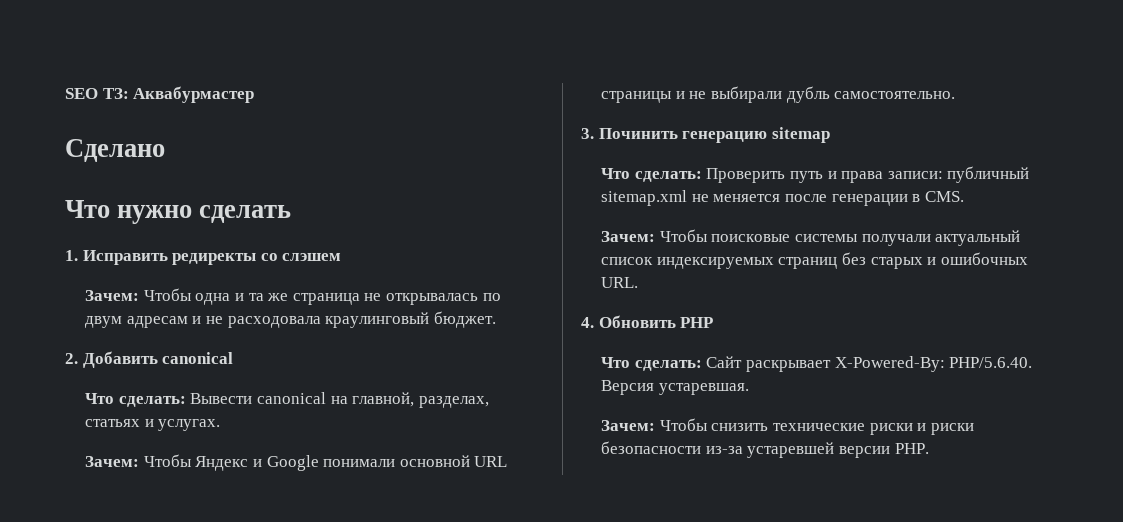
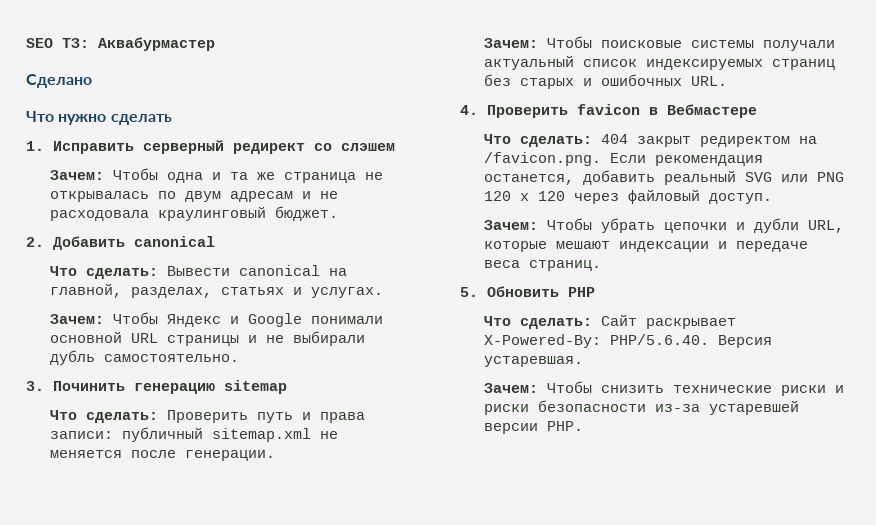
[172,253,257,265] редиректы -> [143,140,305,154] серверный редирект
[831,191,964,206] генерации в CMS. -> [185,450,276,461] генерации.
(594, 322) none -> [487,104,757,118] [484,134,818,147] [484,152,764,166] [484,170,845,185] [484,189,773,204] [484,218,845,233] [484,241,809,252] [484,260,602,271] [460,287,478,297] Проверить favicon в Вебмастере // Что сделать: 404 закрыт редиректом на /favicon.png. Если рекомендация останется, добавить реальный SVG или PNG 120 x 120 через файловый доступ. // Зачем: Чтобы убрать цепочки и дубли URL, которые мешают индексации и передаче веса страниц. // 5.

